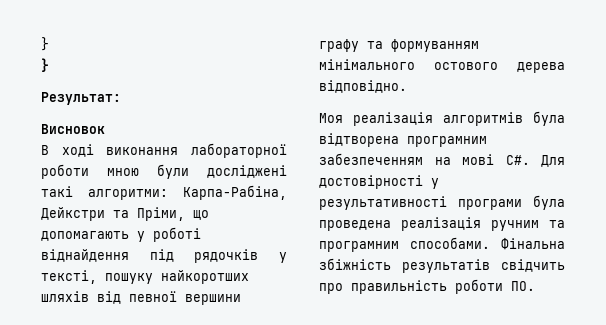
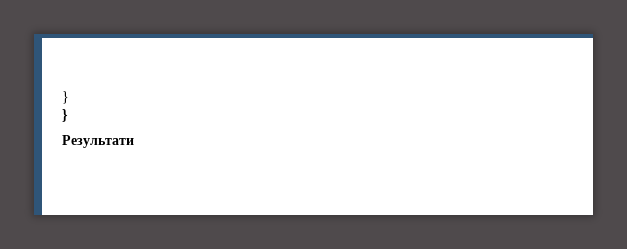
[41,92,121,105] [41,124,105,134] [41,143,287,158] [41,164,287,179] [41,185,287,200] [41,207,209,221] [41,227,201,242] [41,249,287,263] [41,270,249,284] [41,291,241,305] [319,39,479,52] [319,59,565,73] [319,80,407,93] [319,111,565,126] [319,133,487,147] [319,153,565,167] [319,175,439,189] [319,195,565,210] [319,217,565,231] [319,237,565,252] [319,258,565,273] [319,279,535,294] Результат: // Висновок // В ході виконання лабораторної роботи мною були досліджені такі алгоритми: Карпа-Рабіна, Дейкстри та Пріми, що допомагають у роботі віднайдення під рядочків у тексті, пошуку найкоротших шляхів від певної вершини графу та формуванням мінімального остового дерева відповідно. // Моя реалізація алгоритмів була відтворена програмним забезпеченням на мові C#. Для достовірності у результативності програми була проведена реалізація ручним та програмним способами. Фінальна збіжність результатів свідчить про правильність роботи ПО. -> [62,135,134,148] Результати

